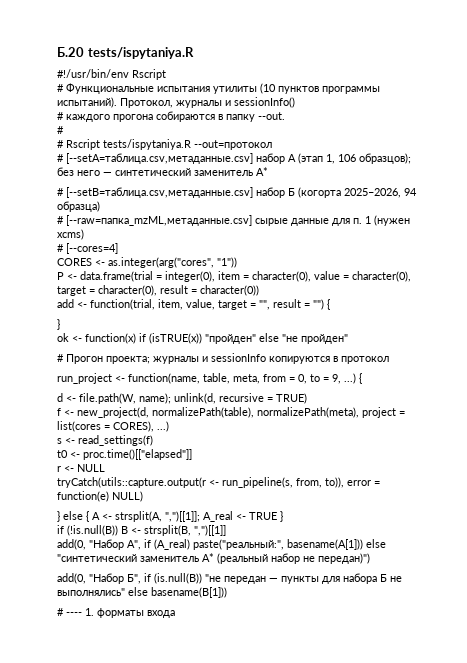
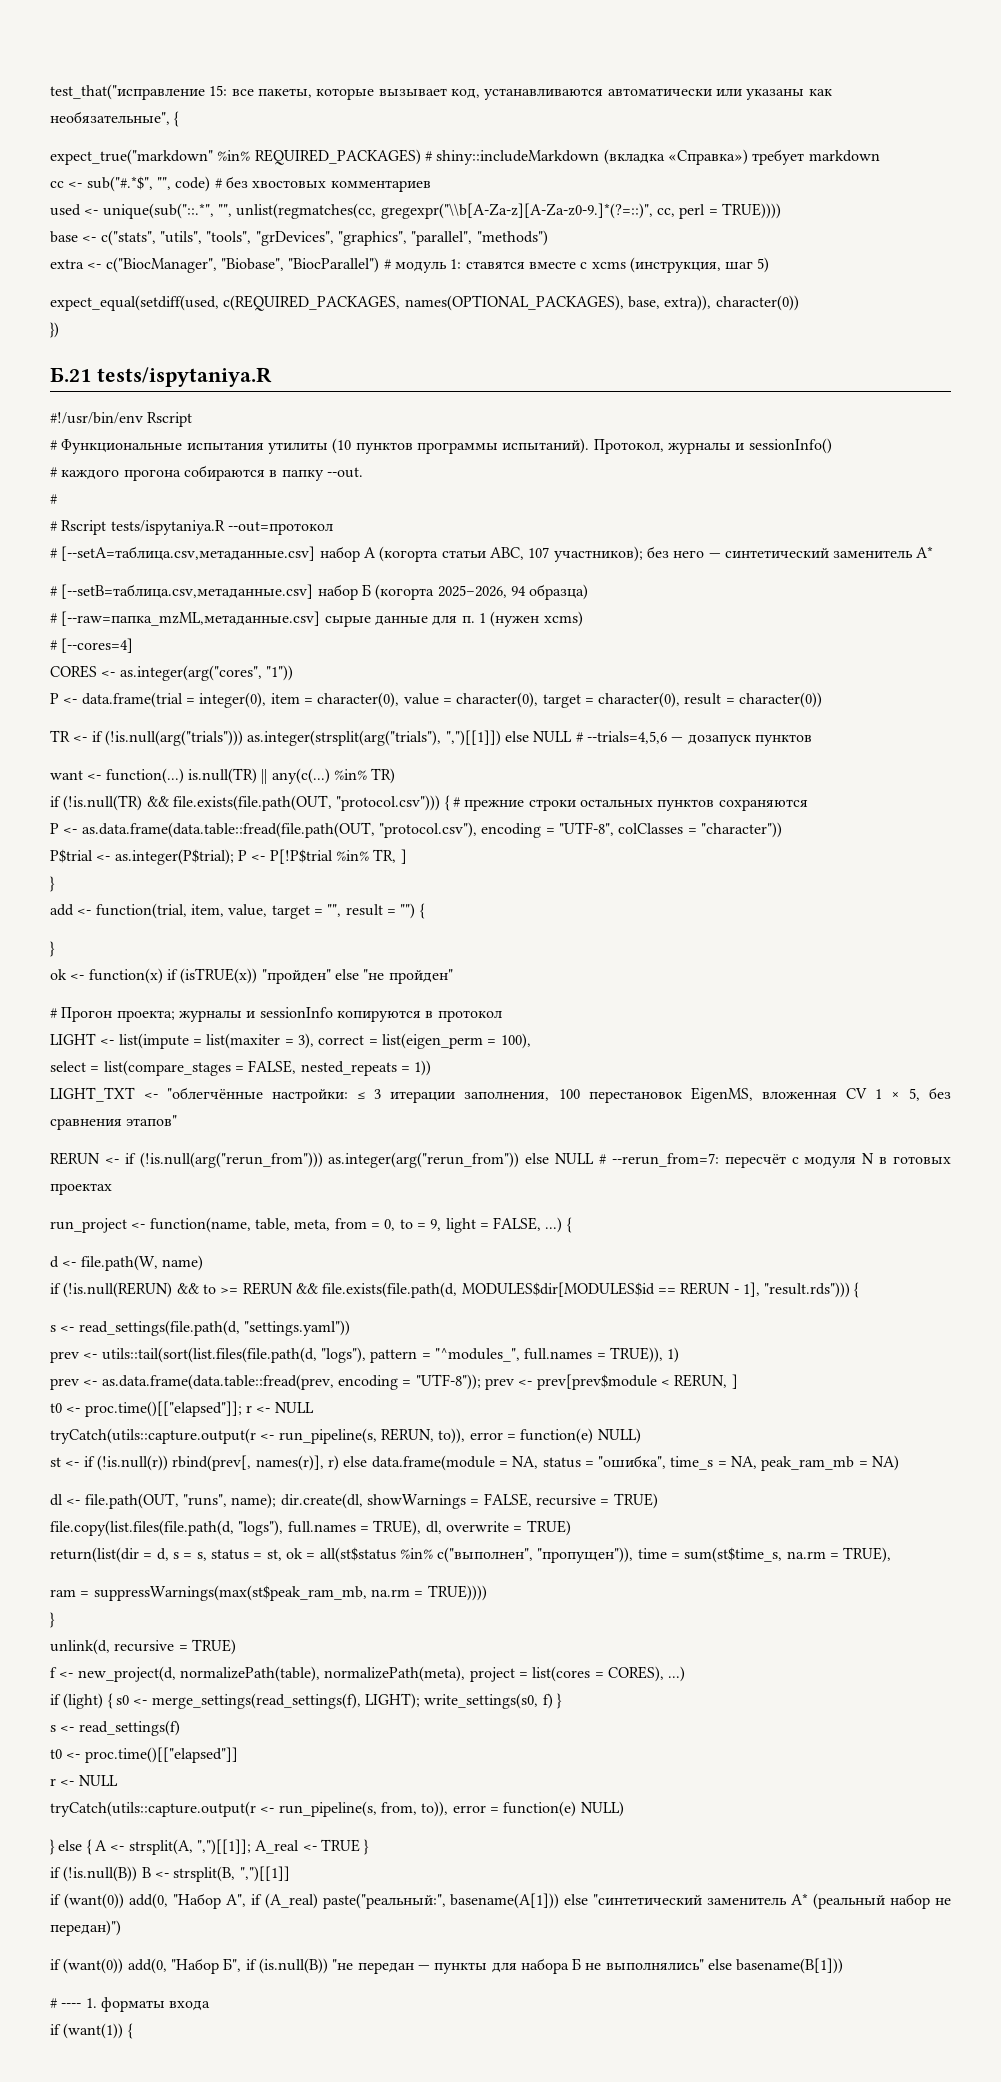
[57,47,84,57] Б.20 -> [50,84,832,100] [50,111,180,127] [50,149,880,165] [50,176,431,192] [50,203,781,219] [50,230,548,246] [50,257,770,273] [50,295,799,311] [50,322,59,338] [50,367,91,382] test_that("исправление 15: все пакеты, которые вызывает код, устанавливаются автоматически или указаны как необязательные", { // expect_true("markdown" %in% REQUIRED_PACKAGES) # shiny::includeMarkdown (вкладка «Справка») требует markdown // cc <- sub("#.*$", "", code) # без хвостовых комментариев // used <- unique(sub("::.*", "", unlist(regmatches(cc, gregexpr("\\b[A-Za-z][A-Za-z0-9.]*(?=::)", cc, perl = TRUE)))) // base <- c("stats", "utils", "tools", "grDevices", "graphics", "parallel", "methods") // extra <- c("BiocManager", "Biobase", "BiocParallel") # модуль 1: ставятся вместе с xcms (инструкция, шаг 5) // expect_equal(setdiff(used, c(REQUIRED_PACKAGES, names(OPTIONAL_PACKAGES), base, extra)), character(0)) // }) // Б.21
[298,153,411,164] (этап 1, 106 образцов); -> [379,546,643,562] (когорта статьи ABC, 107 участников);
(259, 290) none -> [50,730,812,746] [50,768,396,784] [50,795,808,811] [50,822,782,838] [50,849,407,865] [50,876,55,892] // TR <- if (!is.null(arg("trials"))) as.integer(strsplit(arg("trials"), ",")[[1]]) else NULL # --trials=4,5,6 — дозапуск пунктов // want <- function(...) is.null(TR) || any(c(...) %in% TR) // if (!is.null(TR) && file.exists(file.path(OUT, "protocol.csv"))) { # прежние строки остальных пунктов сохраняются // P <- as.data.frame(data.table::fread(file.path(OUT, "protocol.csv"), encoding = "UTF-8", colClasses = "character")) // P$trial <- as.integer(P$trial); P <- P[!P$trial %in% TR, ] // }
(389, 360) none -> [50,1033,531,1049] [50,1060,432,1076] [50,1087,951,1103] [50,1115,178,1130] [50,1152,952,1168] [50,1183,112,1195] // LIGHT <- list(impute = list(maxiter = 3), correct = list(eigen_perm = 100), // select = list(compare_stages = FALSE, nested_repeats = 1)) // LIGHT_TXT <- "облегчённые настройки: ≤ 3 итерации заполнения, 100 перестановок EigenMS, вложенная CV 1 × 5, без сравнения этапов" // RERUN <- if (!is.null(arg("rerun_from"))) as.integer(arg("rerun_from")) else NULL # --rerun_from=7: пересчёт с модуля N в готовых проектах
(341, 379) none -> [445,1217,542,1233] light = FALSE,
[139,393,171,404] name); -> [161,1255,203,1271] [50,1282,860,1298] [50,1320,350,1336] [50,1347,680,1363] [50,1374,738,1390] [50,1401,314,1417] [50,1428,641,1444] [50,1455,900,1471] [50,1493,658,1509] [50,1520,571,1536] [50,1547,892,1563] [50,1585,487,1601] [50,1612,55,1628] name) // if (!is.null(RERUN) && to >= RERUN && file.exists(file.path(d, MODULES$dir[MODULES$id == RERUN - 1], "result.rds"))) { // s <- read_settings(file.path(d, "settings.yaml")) // prev <- utils::tail(sort(list.files(file.path(d, "logs"), pattern = "^modules_", full.names = TRUE)), 1) // prev <- as.data.frame(data.table::fread(prev, encoding = "UTF-8")); prev <- prev[prev$module < RERUN, ] // t0 <- proc.time()[["elapsed"]]; r <- NULL // tryCatch(utils::capture.output(r <- run_pipeline(s, RERUN, to)), error = function(e) NULL) // st <- if (!is.null(r)) rbind(prev[, names(r)], r) else data.frame(module = NA, status = "ошибка", time_s = NA, peak_ram_mb = NA) // dl <- file.path(OUT, "runs", name); dir.create(dl, showWarnings = FALSE, recursive = TRUE) // file.copy(list.files(file.path(d, "logs"), full.names = TRUE), dl, overwrite = TRUE) // return(list(dir = d, s = s, status = st, ok = all(st$status %in% c("выполнен", "пропущен")), time = sum(st$time_s, na.rm = TRUE), // ram = suppressWarnings(max(st$peak_ram_mb, na.rm = TRUE)))) // } //
(169, 426) none -> [50,1693,562,1709] // if (light) { s0 <- merge_settings(read_settings(f), LIGHT); write_settings(s0, f) }
(226, 530) none -> [50,1893,124,1909] if (want(0))
(370, 558) none -> [50,1958,124,1974] if (want(0))
(175, 614) none -> [50,2023,133,2039] // if (want(1)) {

